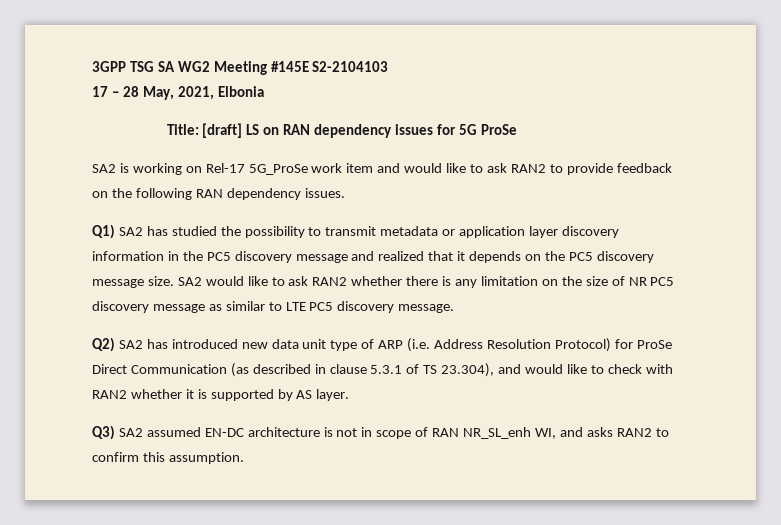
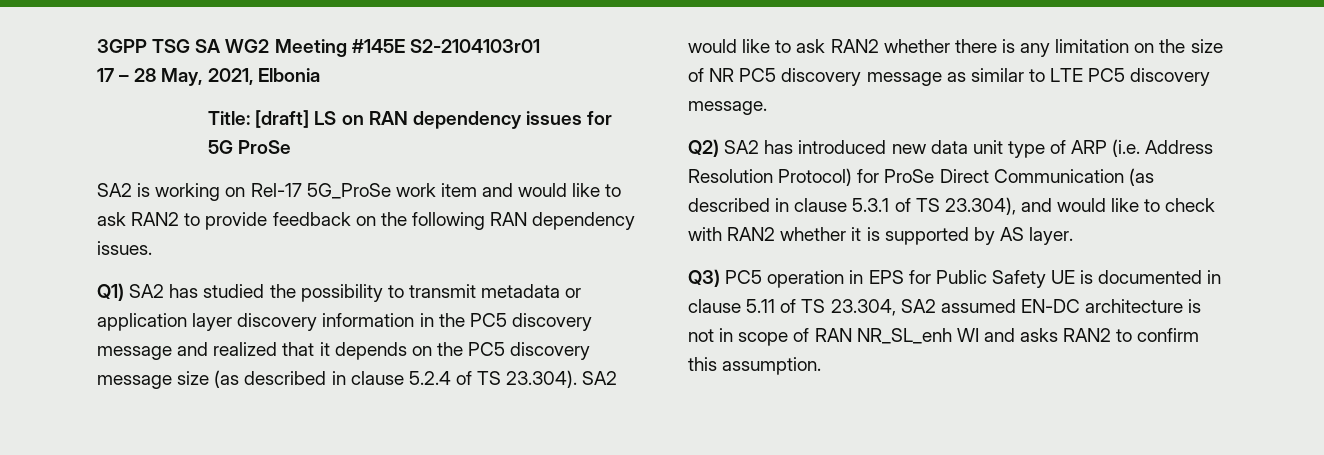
[312,61,389,72] S2-2104103 -> [409,39,540,53] S2-2104103r01
[147,276,174,286] size. -> [177,370,578,388] size (as described in clause 5.2.4 of TS 23.304).
(115, 432) none -> [725,270,1222,288] [688,299,896,316] PC5 operation in EPS for Public Safety UE is documented in clause 5.11 of TS 23.304,
[534,428,556,439] WI, -> [956,328,979,342] WI

